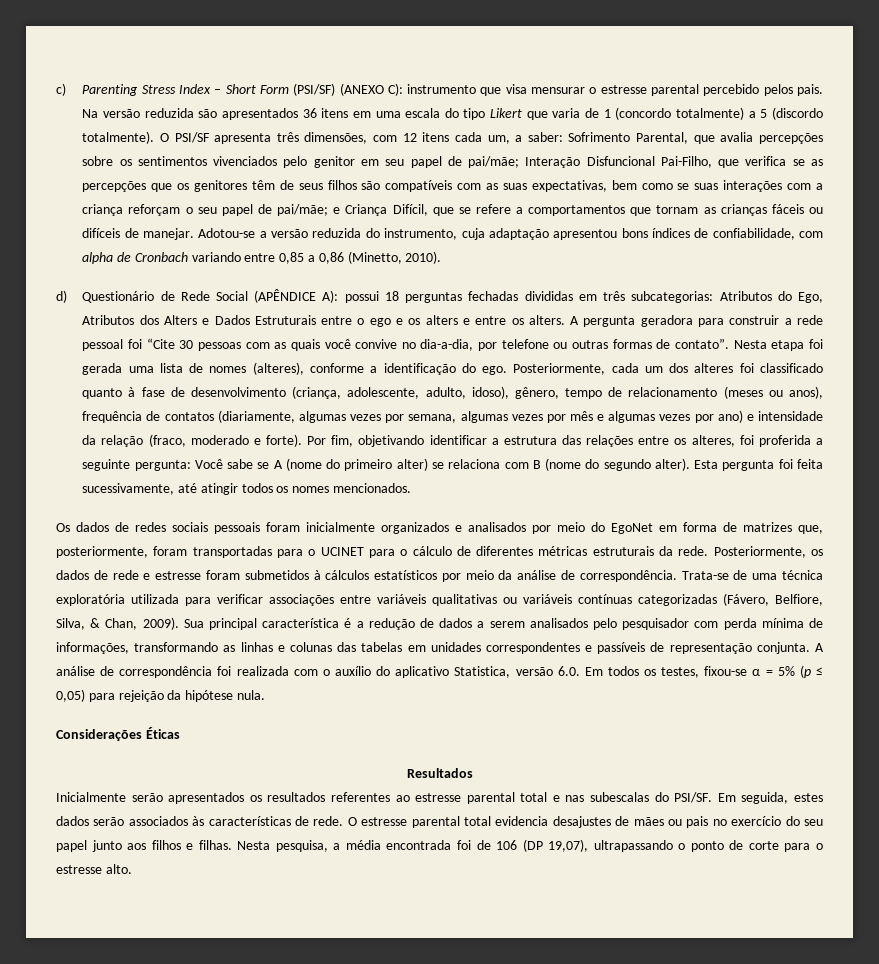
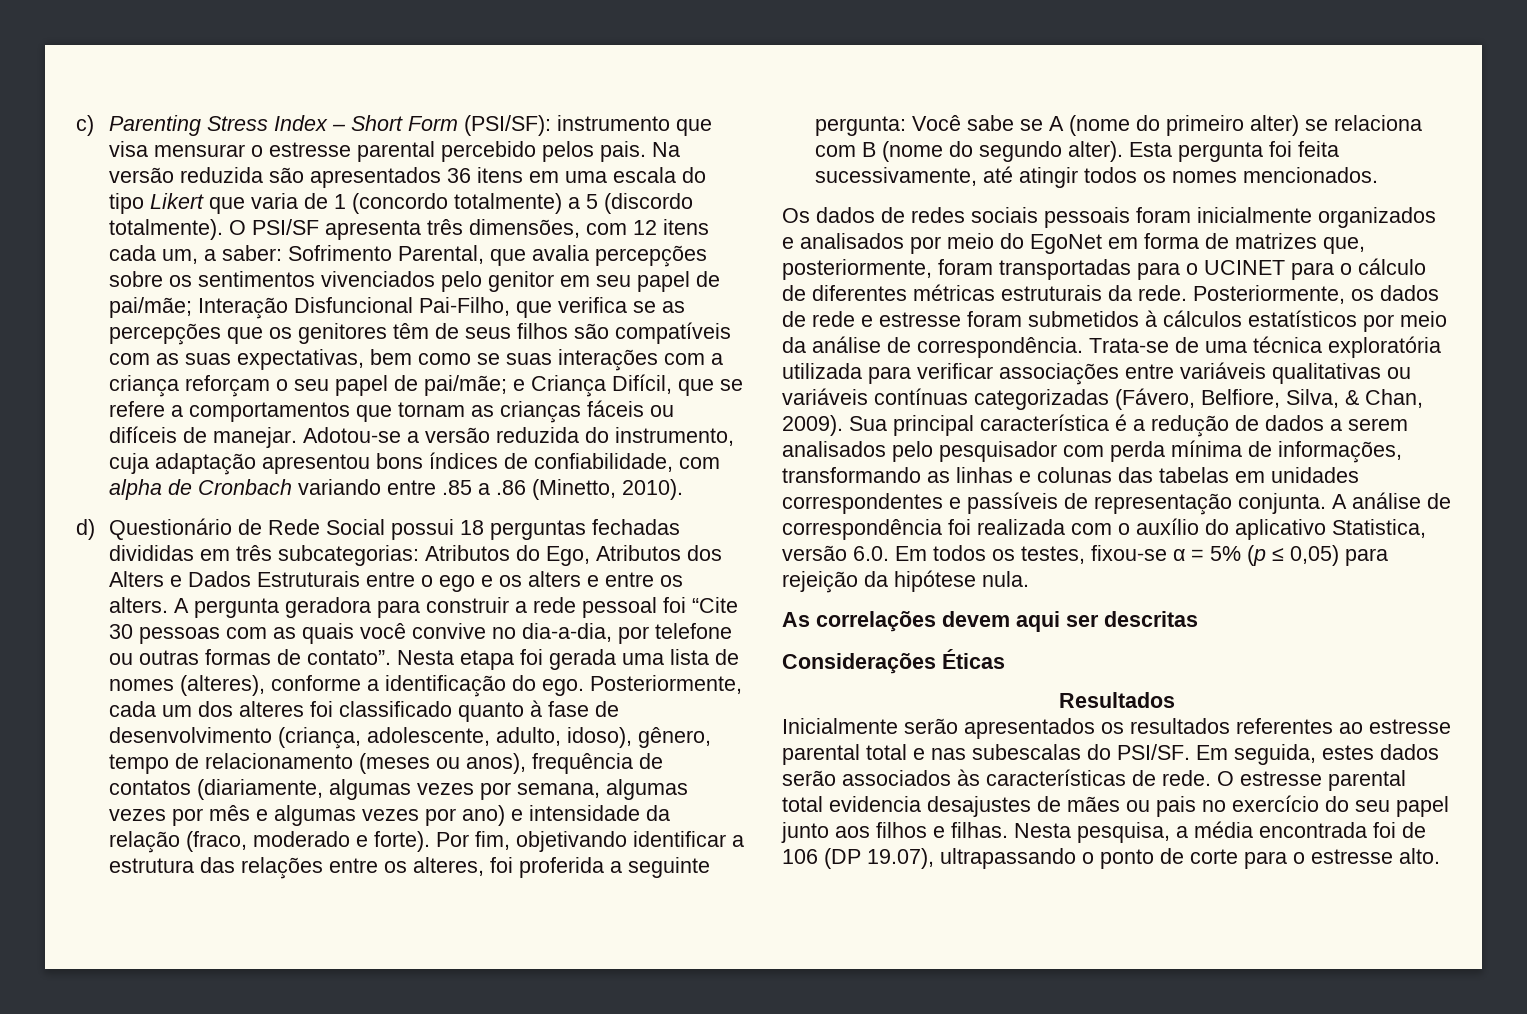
[293,83,403,96] (PSI/SF) (ANEXO C): -> [464,115,552,136] (PSI/SF):
[279,252,344,264] 0,85 a 0,86 -> [442,480,527,495] .85 a .86
[254,289,339,303] (APÊNDICE A): -> (386, 527) none
(265, 695) none -> [782,611,1198,632] // As correlações devem aqui ser descritas
[548,839,589,852] 19,07), -> [867,848,934,869] 19.07),

